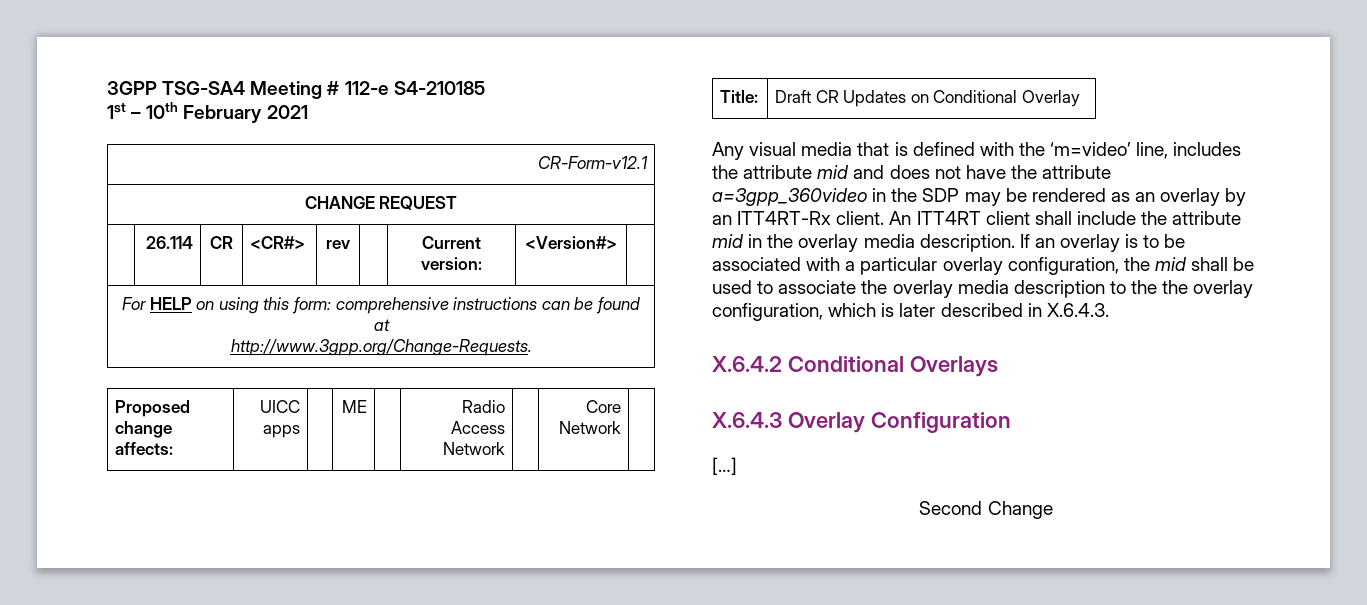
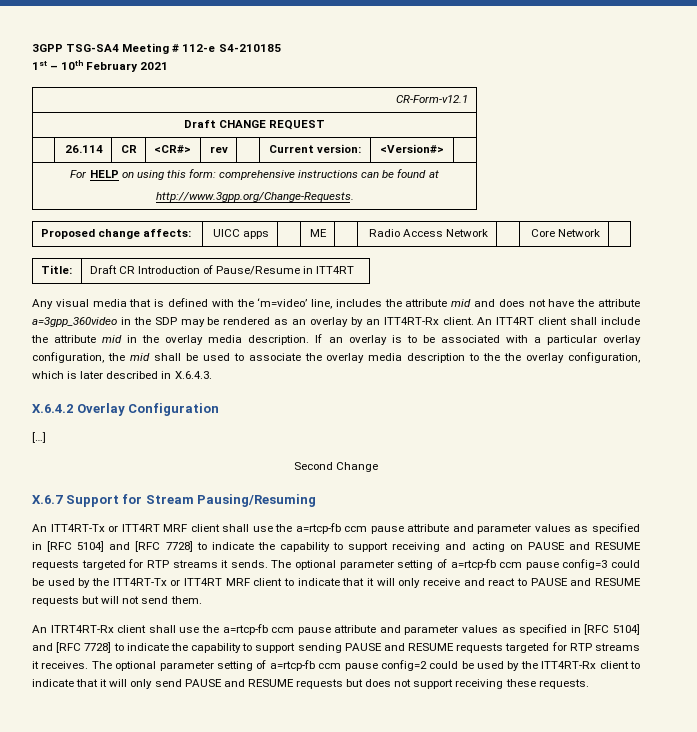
(648, 162) none -> [183,120,216,128] Draft
[843,90,1080,107] Updates on Conditional Overlay -> [137,265,355,275] Introduction of Pause/Resume in ITT4RT
[787,356,998,377] [712,412,782,428] Conditional Overlays // X.6.4.3 -> (73, 408) none
(1053, 510) none -> [32,494,317,507] [32,523,640,534] [32,541,641,552] [32,559,640,570] [32,578,642,588] [32,596,202,606] [32,624,640,635] [32,642,640,653] [32,660,641,671] [32,679,589,689] // X.6.7 Support for Stream Pausing/Resuming // An ITT4RT-Tx or ITT4RT MRF client shall use the a=rtcp-fb ccm pause attribute and parameter values as specified in [RFC 5104] and [RFC 7728] to indicate the capability to support receiving and acting on PAUSE and RESUME requests targeted for RTP streams it sends. The optional parameter setting of a=rtcp-fb ccm pause config=3 could be used by the ITT4RT-Tx or ITT4RT MRF client to indicate that it will only receive and react to PAUSE and RESUME requests but will not send them. // An ITRT4RT-Rx client shall use the a=rtcp-fb ccm pause attribute and parameter values as specified in [RFC 5104] and [RFC 7728] to indicate the capability to support sending PAUSE and RESUME requests targeted for RTP streams it receives. The optional parameter setting of a=rtcp-fb ccm pause config=2 could be used by the ITT4RT-Rx client to indicate that it will only send PAUSE and RESUME requests but does not support receiving these requests.

